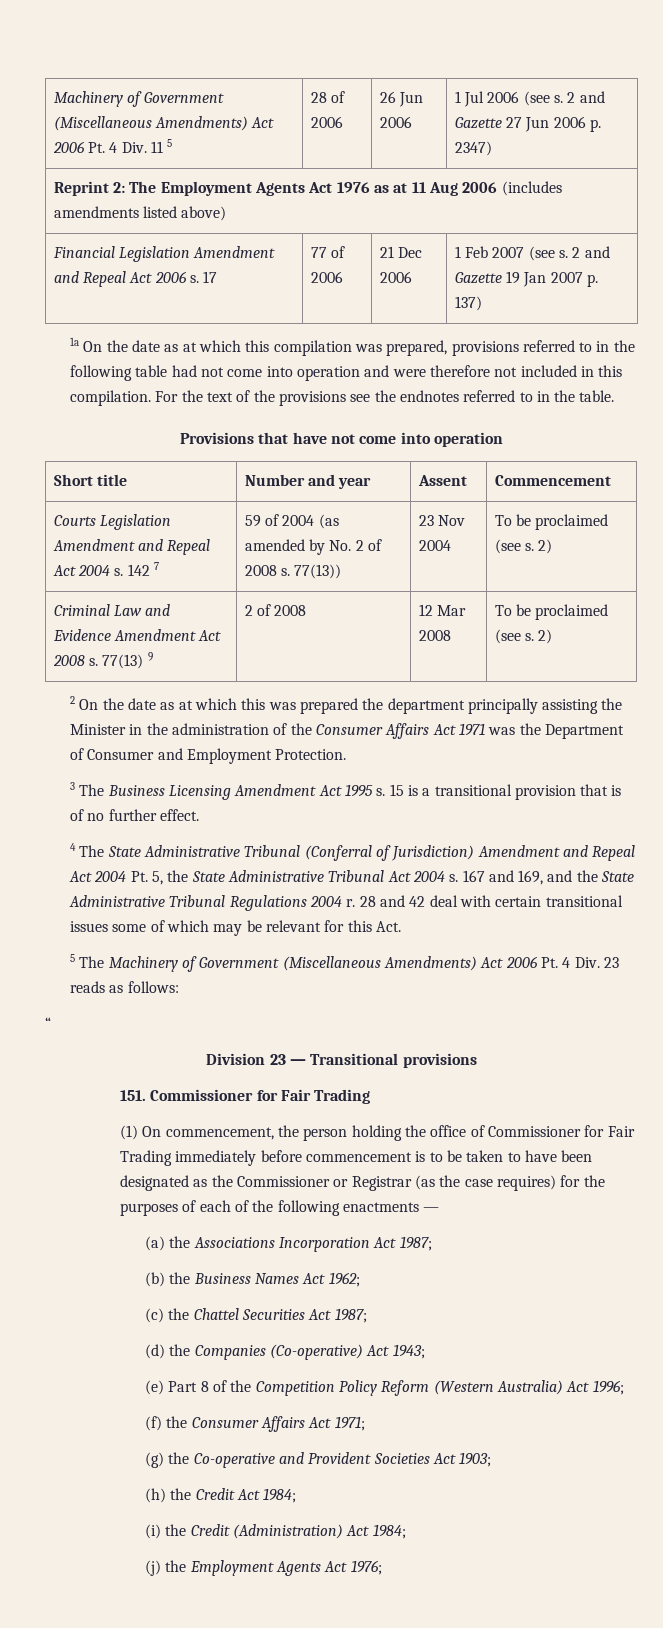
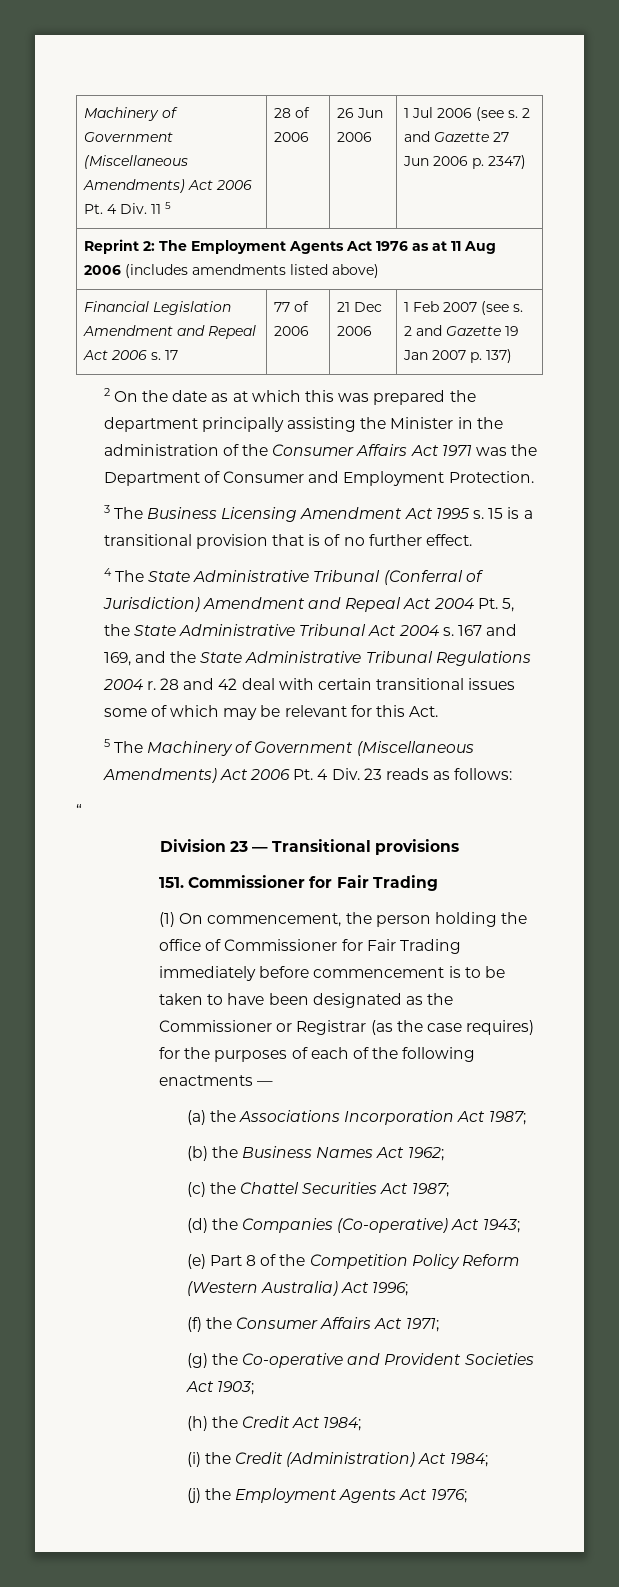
[70,337,635,356] [70,365,623,381] [70,390,615,406] [180,432,503,447] [53,474,128,486] [244,474,372,489] [417,475,467,486] [494,475,611,486] [53,514,172,530] [52,539,211,555] [52,562,160,576] [244,514,339,529] [244,539,383,555] [244,564,342,579] [418,515,466,526] [418,540,451,551] [494,514,609,530] [494,539,553,554] [53,604,171,616] [52,629,222,641] [52,652,153,669] [244,604,307,616] [418,604,467,616] [418,630,451,641] [494,604,609,620] [494,629,553,644] // 1a On the date as at which this compilation was prepared, provisions referred to in the following table had not come into operation and were therefore not included in this compilation. For the text of the provisions see the endnotes referred to in the table. // Provisions that have not come into operation // Short title | Number and year | Assent | Commencement // Courts Legislation Amendment and Repeal Act 2004 s. 142 7 | 59 of 2004 (as amended by No. 2 of 2008 s. 77(13)) | 23 Nov 2004 | To be proclaimed (see s. 2) // Criminal Law and Evidence Amendment Act 2008 s. 77(13) 9 | 2 of 2008 | 12 Mar 2008 | To be proclaimed (see s. 2) -> (513, 356) none

